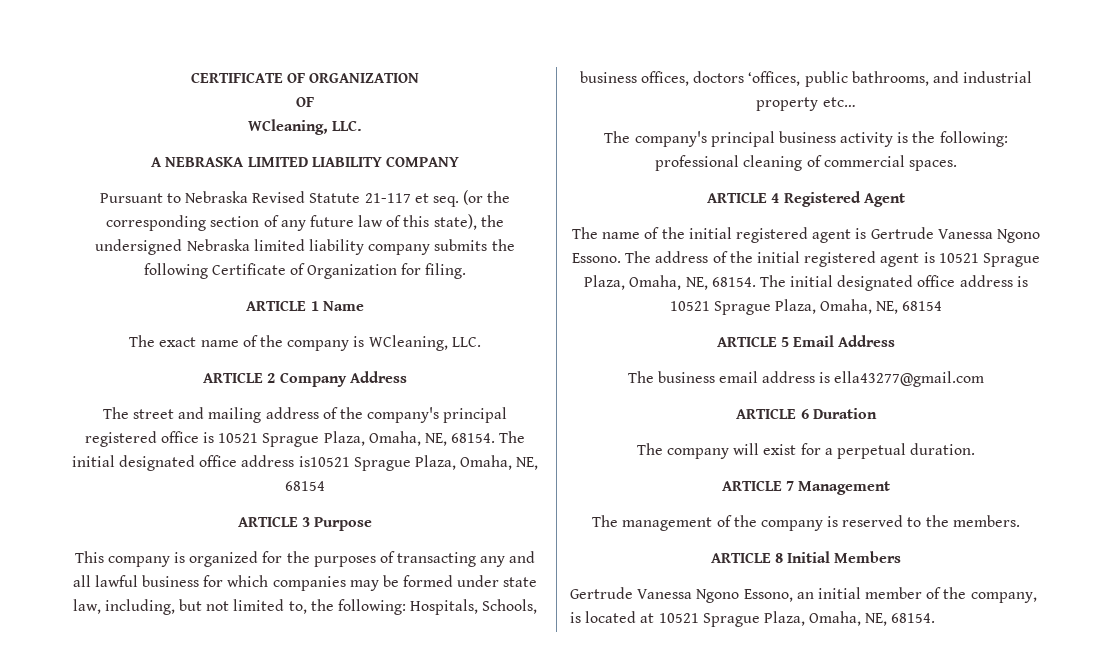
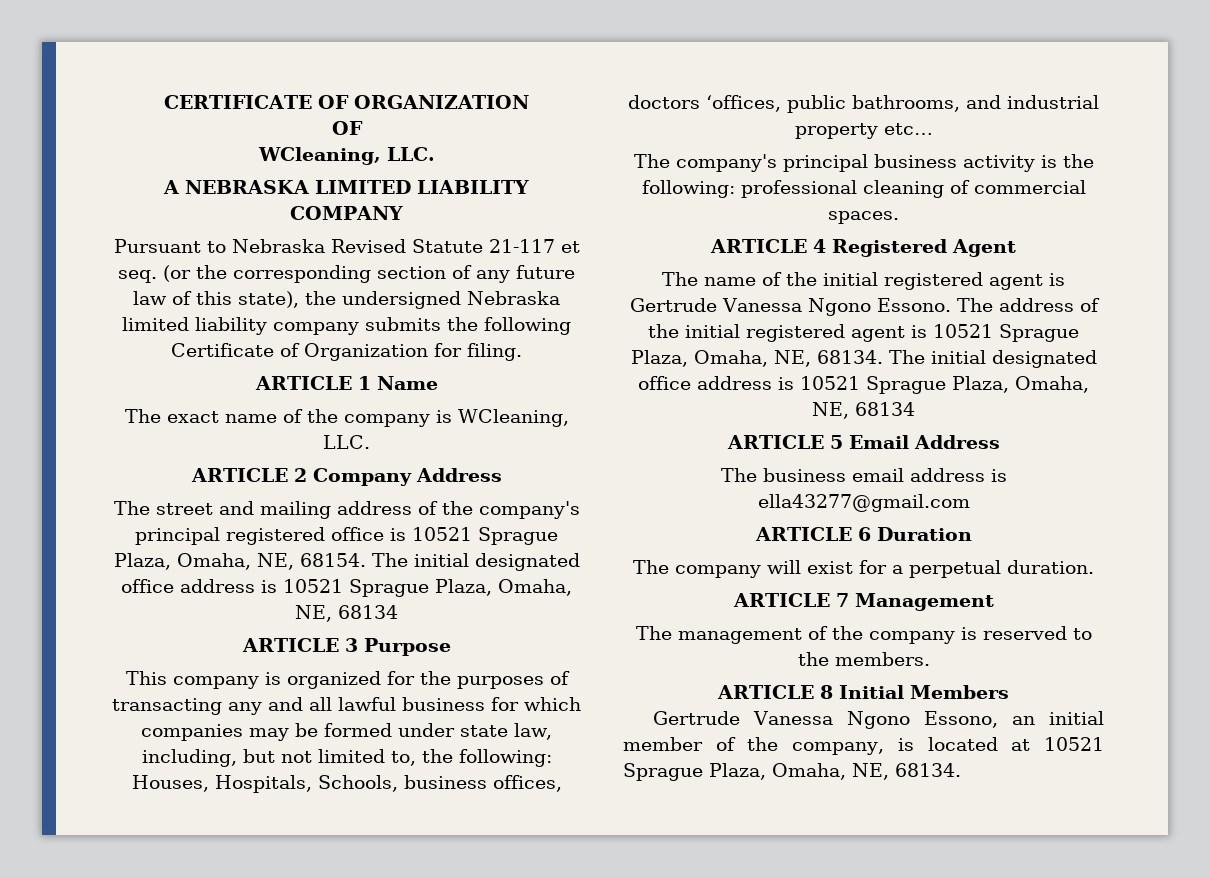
[298,455,539,471] [285,481,325,491] is10521 Sprague Plaza, Omaha, NE, 68154 -> [261,579,572,597] [295,605,398,622] is 10521 Sprague Plaza, Omaha, NE, 68134
(406, 607) none -> [131,775,209,792] Houses,
[711,277,756,287] 68154. -> [816,350,883,364] 68134.
[902,301,943,311] 68154 -> [855,402,915,416] 68134
[891,613,936,623] 68154. -> [895,763,961,777] 68134.

